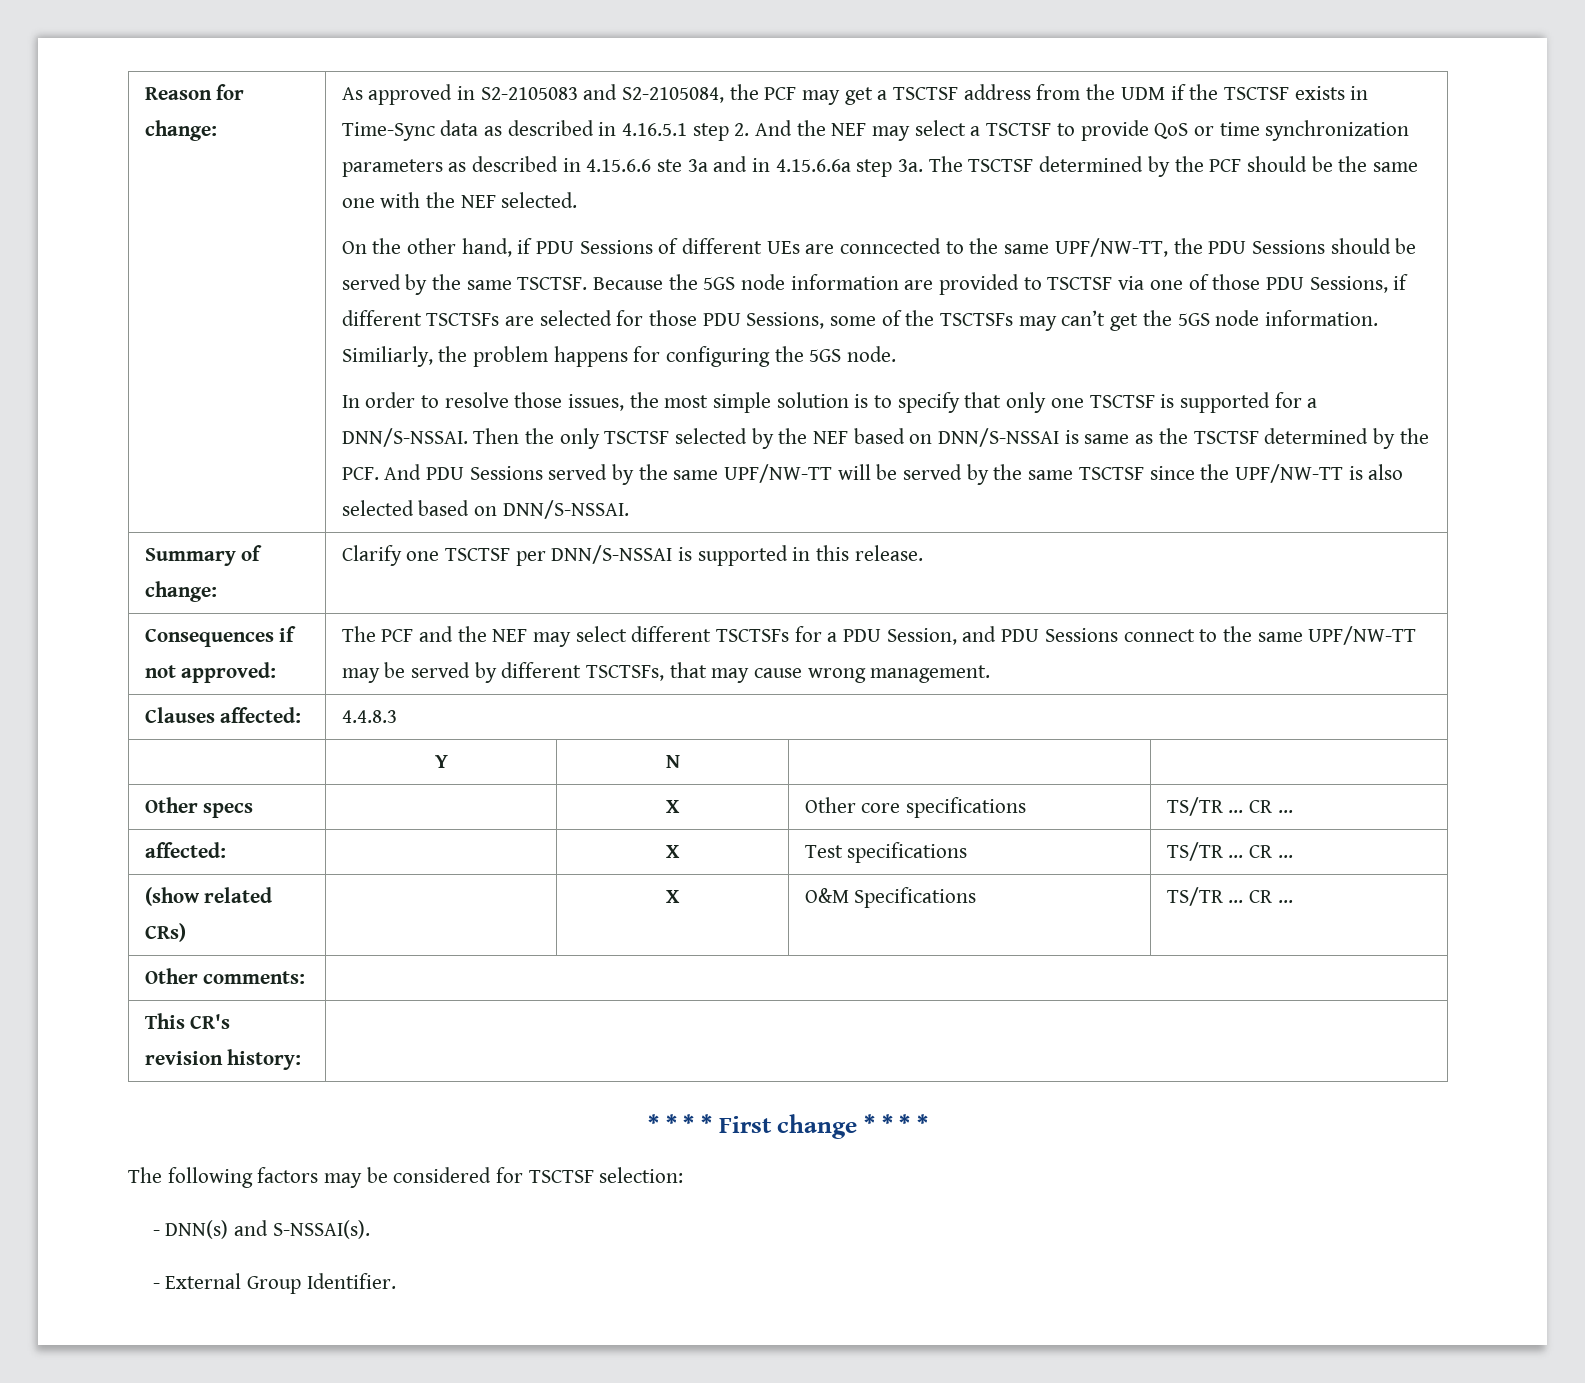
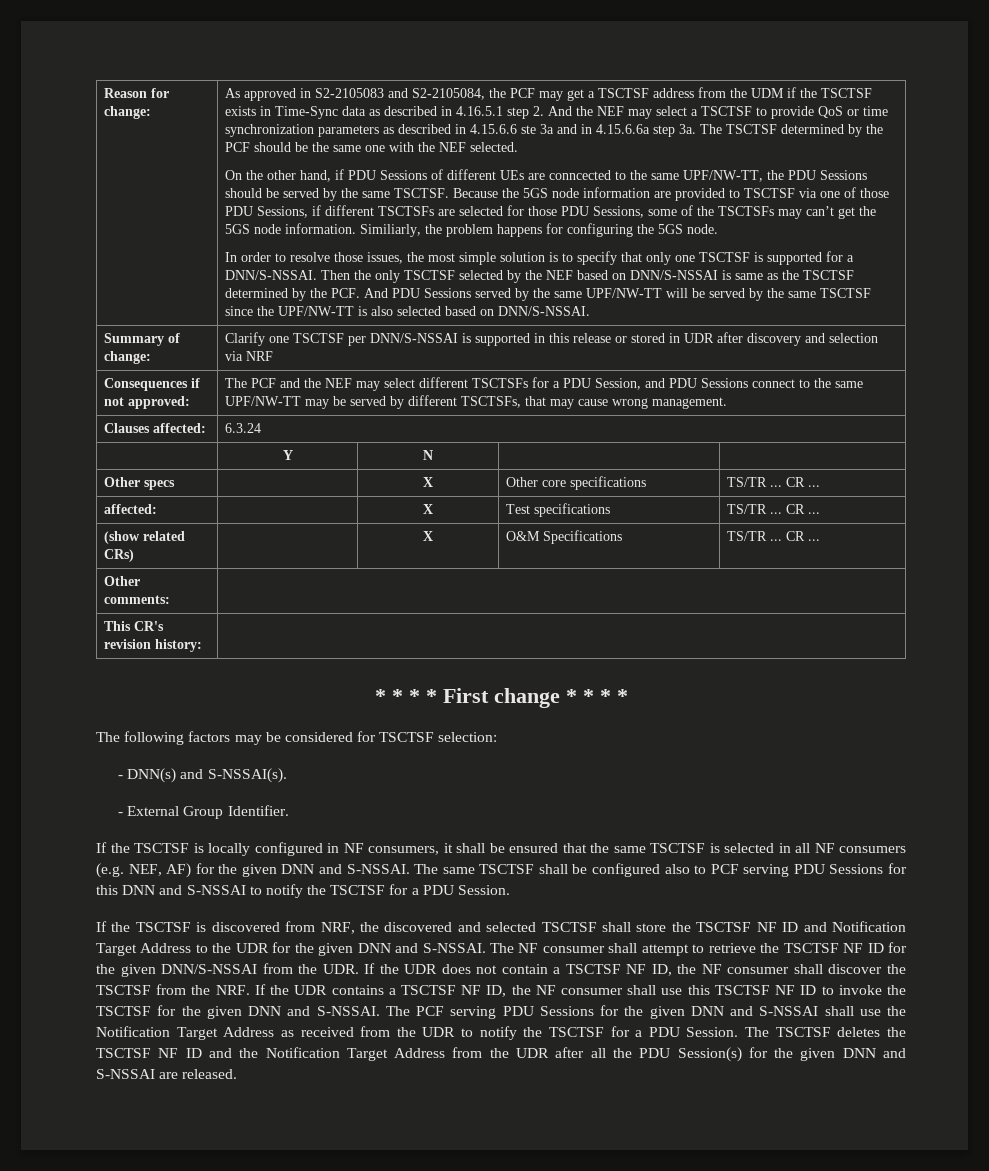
[854,545,923,561] release. -> [573,332,879,346] [225,351,274,361] release or stored in UDR after discovery and selection via NRF
[341,710,397,723] 4.4.8.3 -> [225,423,262,433] 6.3.24
(396, 1281) none -> [96,842,906,856] [96,863,907,878] [96,884,511,898] [96,921,907,934] [96,942,908,956] [96,963,906,977] [96,984,907,997] [96,1005,906,1019] [96,1026,907,1040] [96,1047,906,1062] [96,1069,238,1079] // If the TSCTSF is locally configured in NF consumers, it shall be ensured that the same TSCTSF is selected in all NF consumers (e.g. NEF, AF) for the given DNN and S-NSSAI. The same TSCTSF shall be configured also to PCF serving PDU Sessions for this DNN and S-NSSAI to notify the TSCTSF for a PDU Session. // If the TSCTSF is discovered from NRF, the discovered and selected TSCTSF shall store the TSCTSF NF ID and Notification Target Address to the UDR for the given DNN and S-NSSAI. The NF consumer shall attempt to retrieve the TSCTSF NF ID for the given DNN/S-NSSAI from the UDR. If the UDR does not contain a TSCTSF NF ID, the NF consumer shall discover the TSCTSF from the NRF. If the UDR contains a TSCTSF NF ID, the NF consumer shall use this TSCTSF NF ID to invoke the TSCTSF for the given DNN and S-NSSAI. The PCF serving PDU Sessions for the given DNN and S-NSSAI shall use the Notification Target Address as received from the UDR to notify the TSCTSF for a PDU Session. The TSCTSF deletes the TSCTSF NF ID and the Notification Target Address from the UDR after all the PDU Session(s) for the given DNN and S-NSSAI are released.

